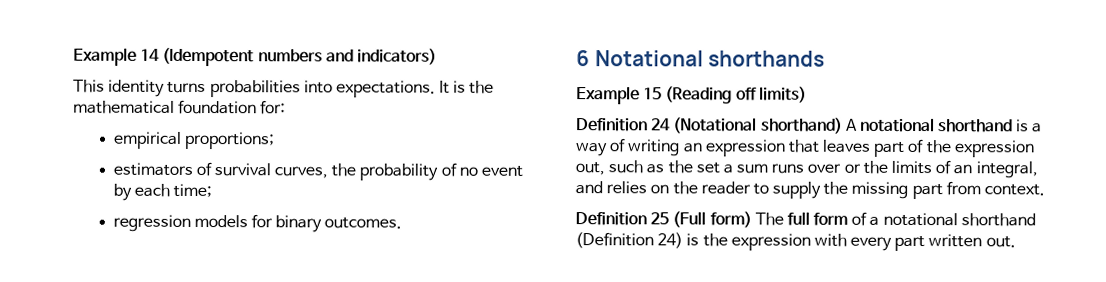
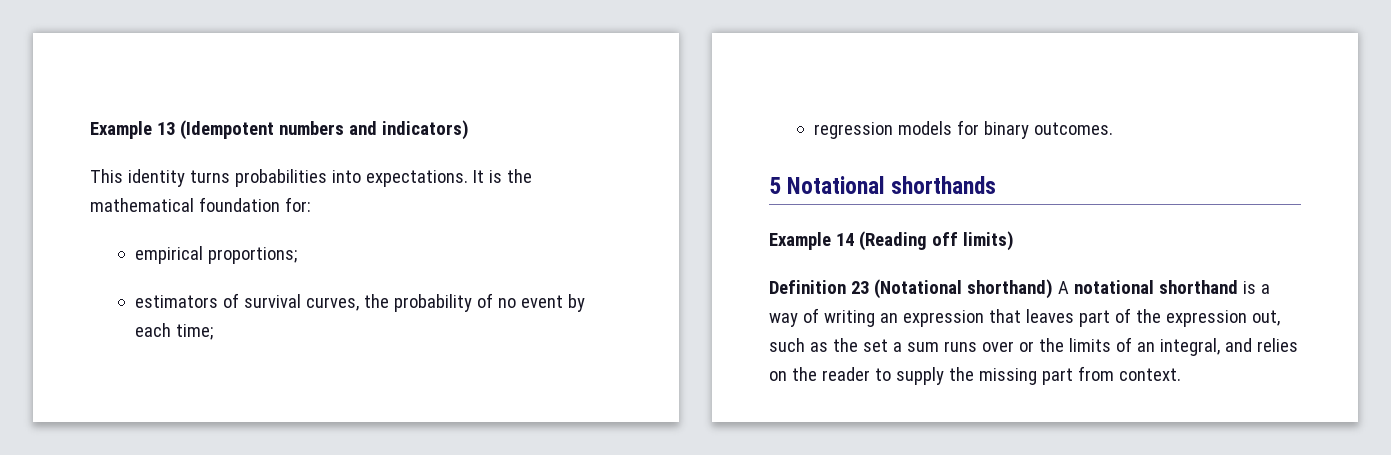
[73,47,161,66] Example 14 -> [90,121,175,139] Example 13
[576,50,590,67] 6 -> [769,177,781,194] 5
[643,87,663,100] 15 -> [835,233,854,246] 14
[651,118,672,131] 24 -> [850,281,869,294] 23
[575,211,1036,228] [575,232,1016,252] // Definition 25 (Full form) The full form of a notational shorthand (Definition 24) is the expression with every part written out. -> (1181, 374) none

